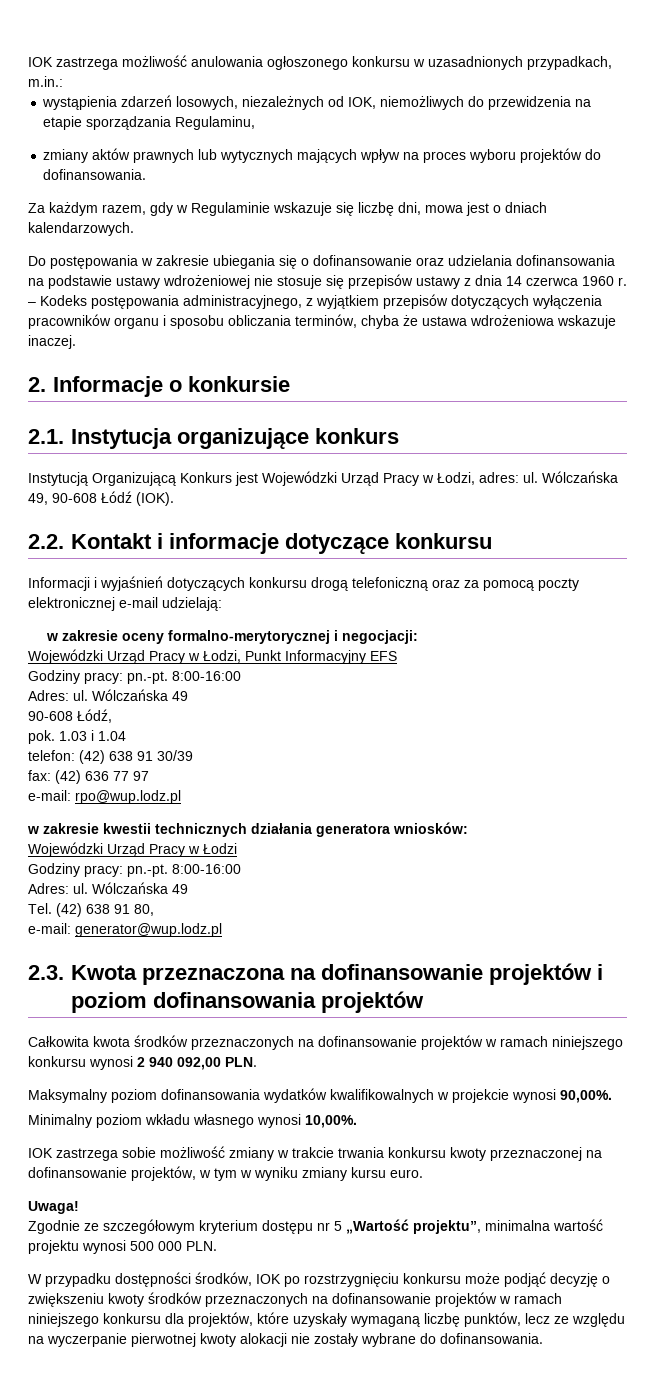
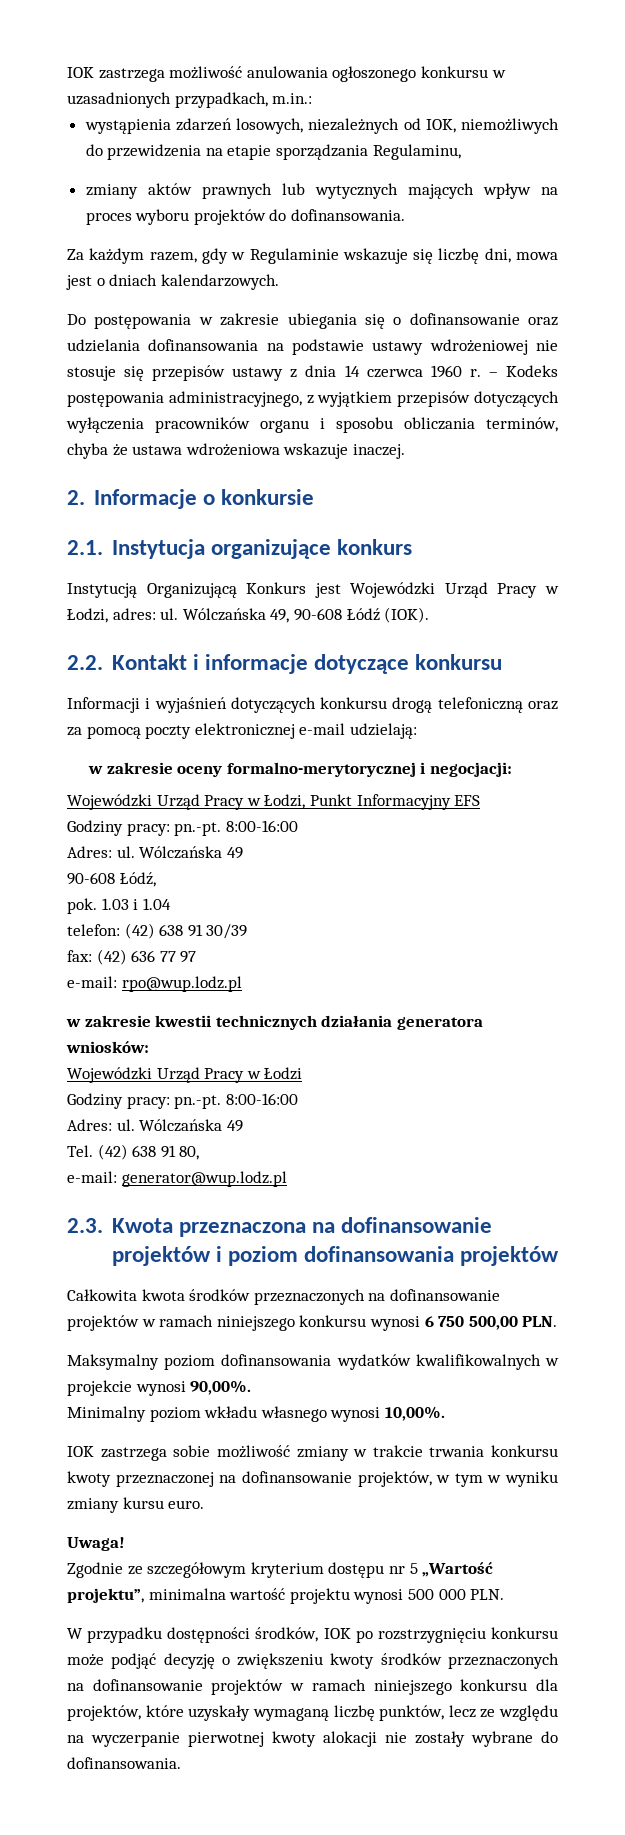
[137,1057,221,1070] 2 940 092,00 -> [424,1316,518,1330] 6 750 500,00

